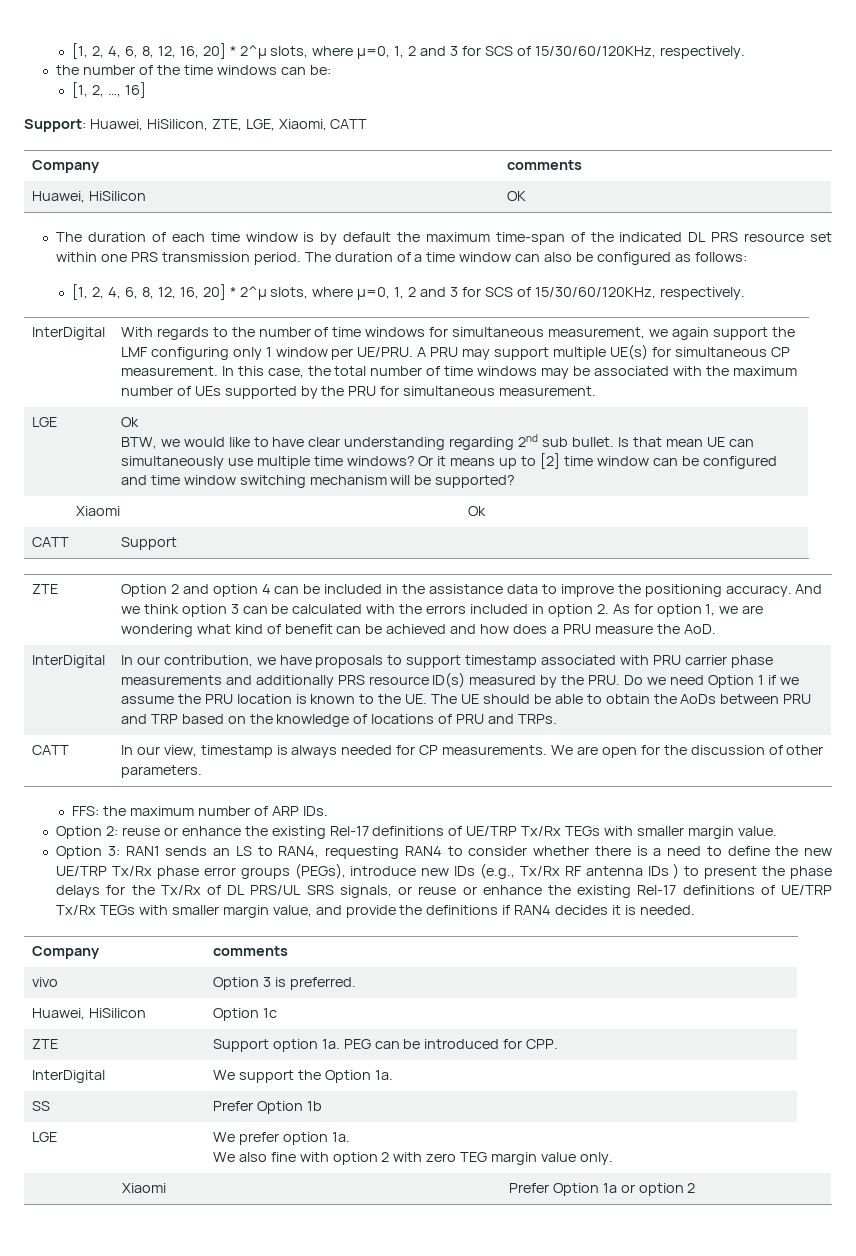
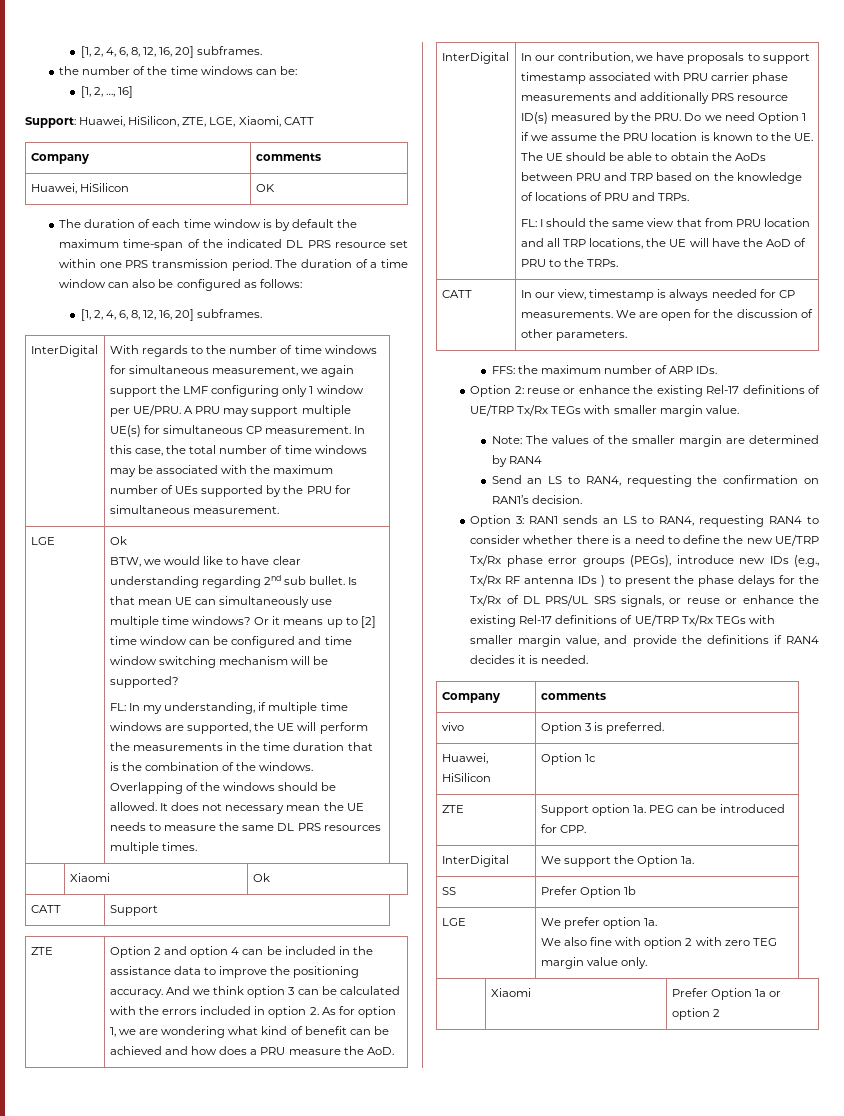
[72,43,745,59] [1, 2, 4, 6, 8, 12, 16, 20] * 2^µ slots, where µ=0, 1, 2 and 3 for SCS of 15/30/60/120KHz, respectively. -> [80,46,263,58] [1, 2, 4, 6, 8, 12, 16, 20] subframes.
[229,286,745,300] * 2^µ slots, where µ=0, 1, 2 and 3 for SCS of 15/30/60/120KHz, respectively. -> [197,309,263,318] subframes.
(516, 481) none -> [109,702,348,714] [109,722,368,734] [109,742,373,751] [109,762,314,771] [109,782,337,794] [109,802,364,814] [109,822,381,831] [109,842,198,854] // FL: In my understanding, if multiple time windows are supported, the UE will perform the measurements in the time duration that is the combination of the windows. Overlapping of the windows should be allowed. It does not necessary mean the UE needs to measure the same DL PRS resources multiple times.
(557, 719) none -> [520,218,810,227] [520,238,806,249] [520,258,619,267] // FL: I should the same view that from PRU location and all TRP locations, the UE will have the AoD of PRU to the TRPs.
(777, 831) none -> [491,435,819,447] [491,455,542,467] [491,475,819,487] [491,495,582,504] // Note: The values of the smaller margin are determined by RAN4 // Send an LS to RAN4, requesting the confirmation on RAN1’s decision.

